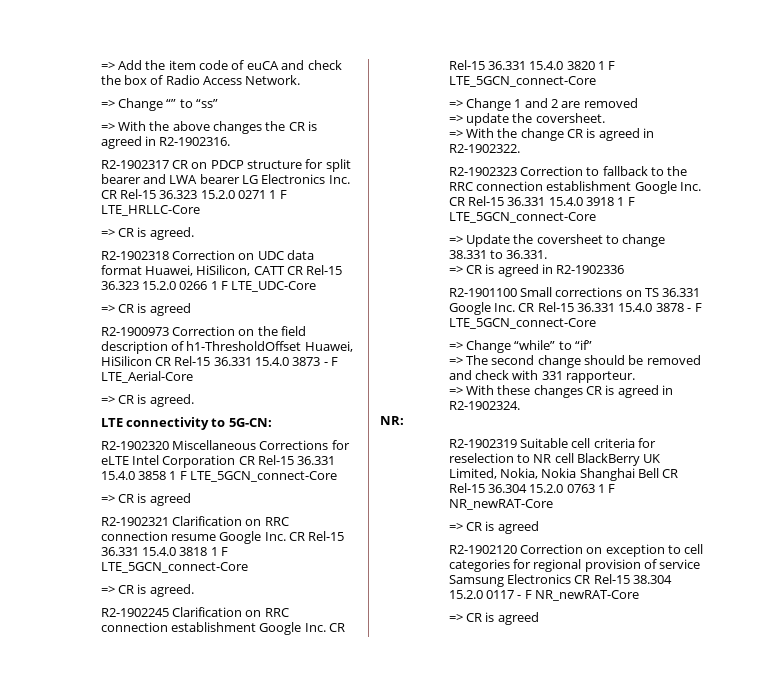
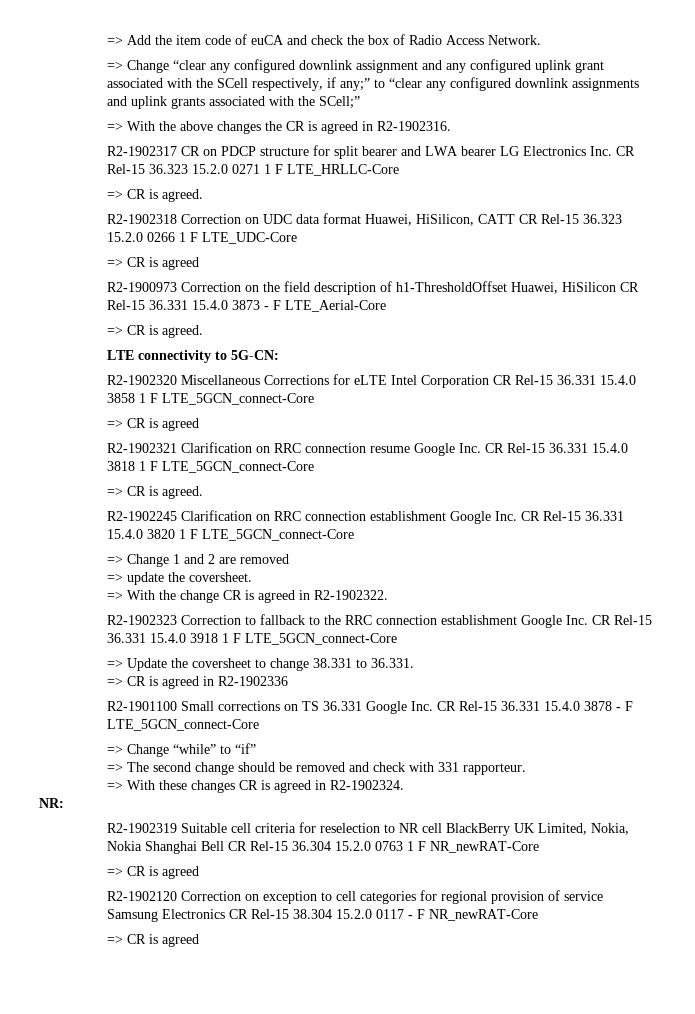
[166,99,219,108] “” to “ss” -> [172,59,604,73] [106,77,639,91] [106,96,360,109] “clear any configured downlink assignment and any configured uplink grant associated with the SCell respectively, if any;” to “clear any configured downlink assignments and uplink grants associated with the SCell;”

